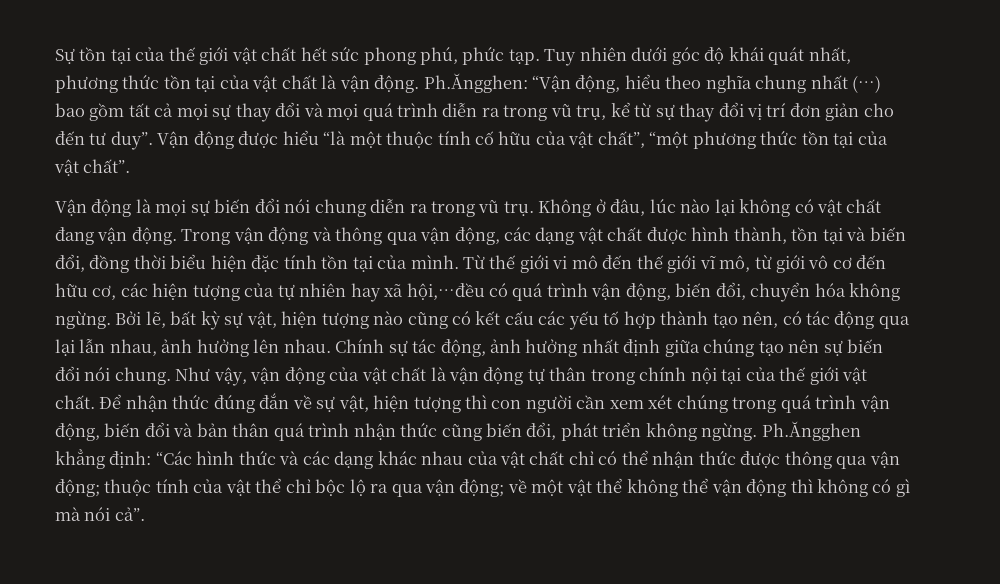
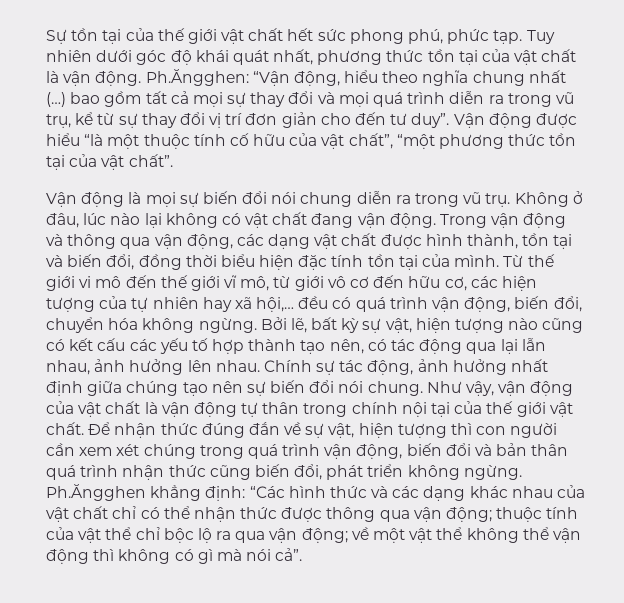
[406,283,485,300] hội,…đều -> [256,296,329,312] hội,… đều

